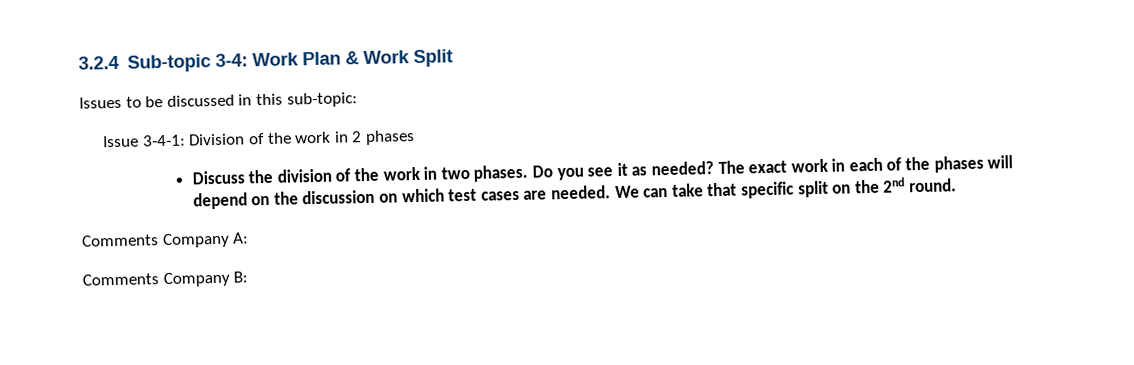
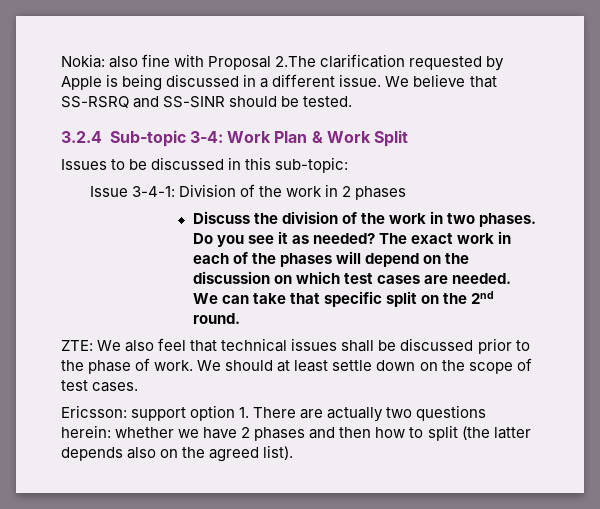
(78, 62) none -> [61,54,505,71] [61,74,497,91] [61,96,353,108] Nokia: also fine with Proposal 2.The clarification requested by Apple is being discussed in a different issue. We believe that SS-RSRQ and SS-SINR should be tested. //
[81,232,250,249] [82,271,249,288] Comments Company A: // Comments Company B: -> [61,338,530,354] [61,358,532,374] [61,380,139,392] [61,405,487,422] [61,425,531,441] [61,445,294,462] ZTE: We also feel that technical issues shall be discussed prior to the phase of work. We should at least settle down on the scope of test cases. // Ericsson: support option 1. There are actually two questions herein: whether we have 2 phases and then how to split (the latter depends also on the agreed list).

